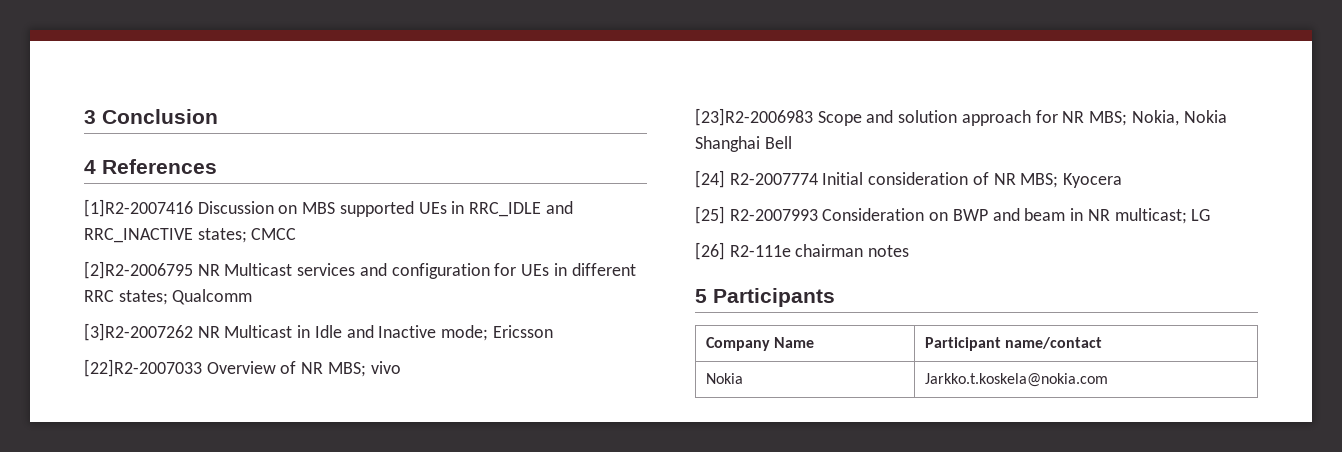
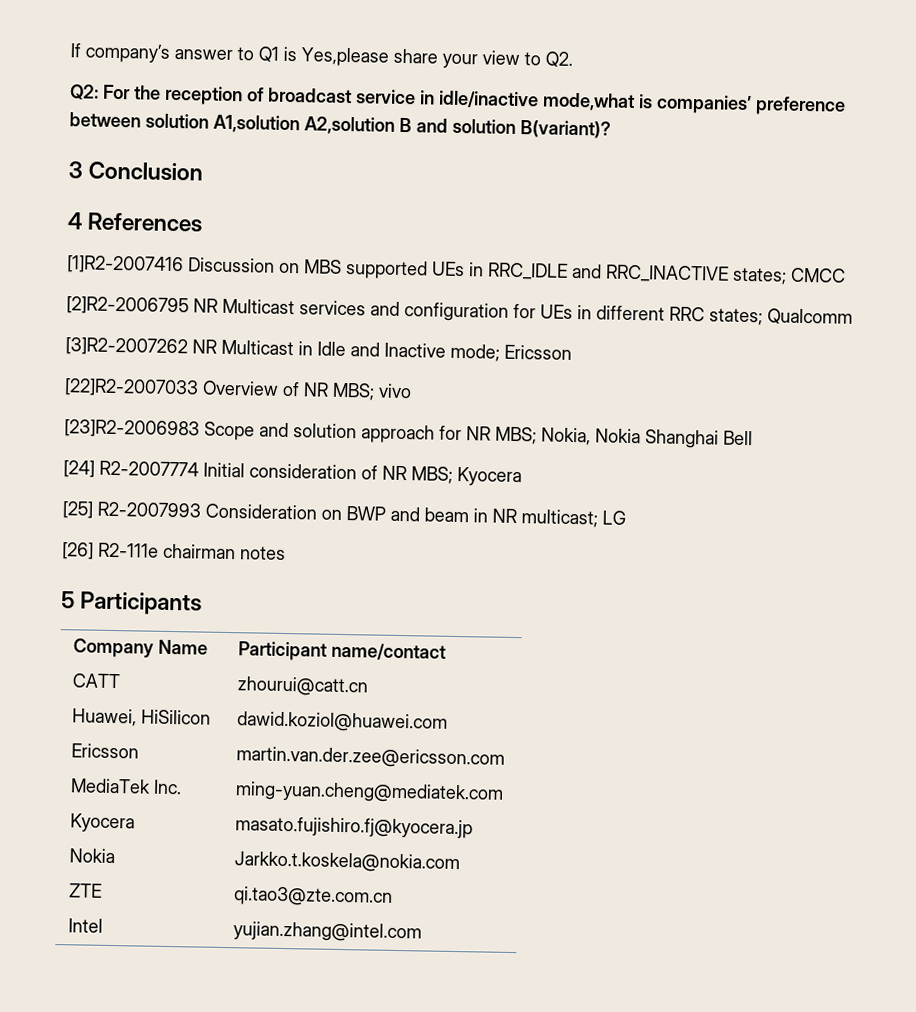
(84, 117) none -> [70,43,573,69] [70,84,846,116] [69,112,611,139] If company’s answer to Q1 is Yes,please share your view to Q2. // Q2: For the reception of broadcast service in idle/inactive mode,what is companies’ preference between solution A1,solution A2,solution B and solution B(variant)? //
[705,373,743,384] [924,373,1108,387] Nokia | Jarkko.t.koskela@nokia.com -> [71,673,121,689] [236,676,368,697] [71,708,211,727] [236,711,448,733] [70,743,139,759] [235,746,505,769] [69,778,182,795] [234,781,504,804] [69,813,135,833] [234,816,473,839] [68,848,115,864] [233,851,460,874] [68,883,102,898] [233,886,393,907] [67,918,103,933] [232,921,422,943] CATT | zhourui@catt.cn // Huawei, HiSilicon | dawid.koziol@huawei.com // Ericsson | martin.van.der.zee@ericsson.com // MediaTek Inc. | ming-yuan.cheng@mediatek.com // Kyocera | masato.fujishiro.fj@kyocera.jp // Nokia | Jarkko.t.koskela@nokia.com // ZTE | qi.tao3@zte.com.cn // Intel | yujian.zhang@intel.com

